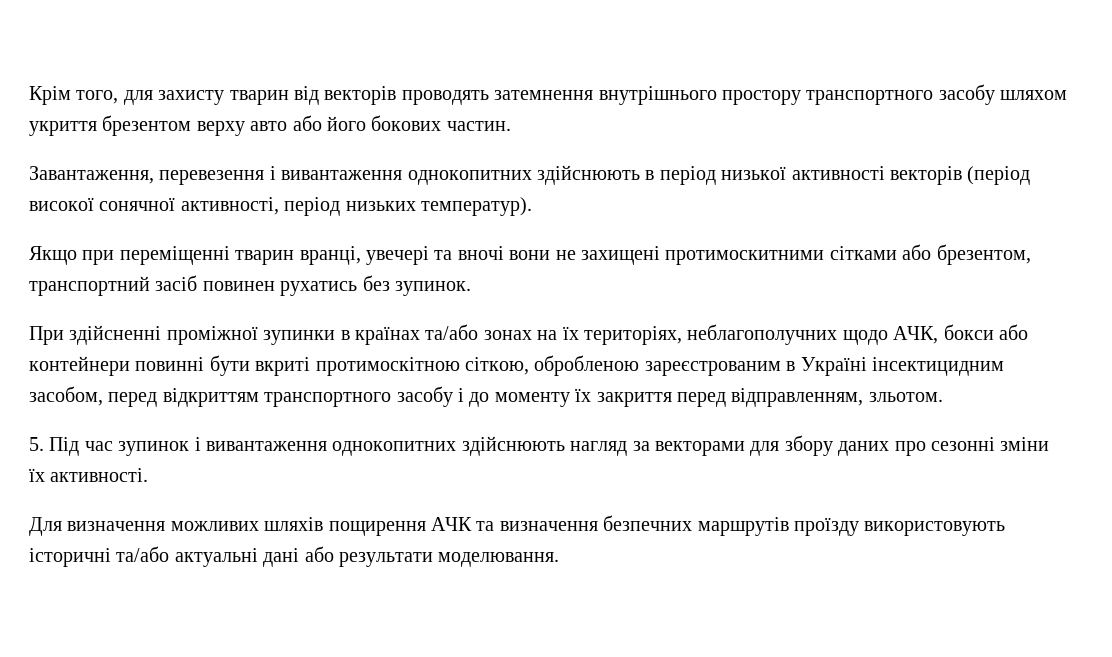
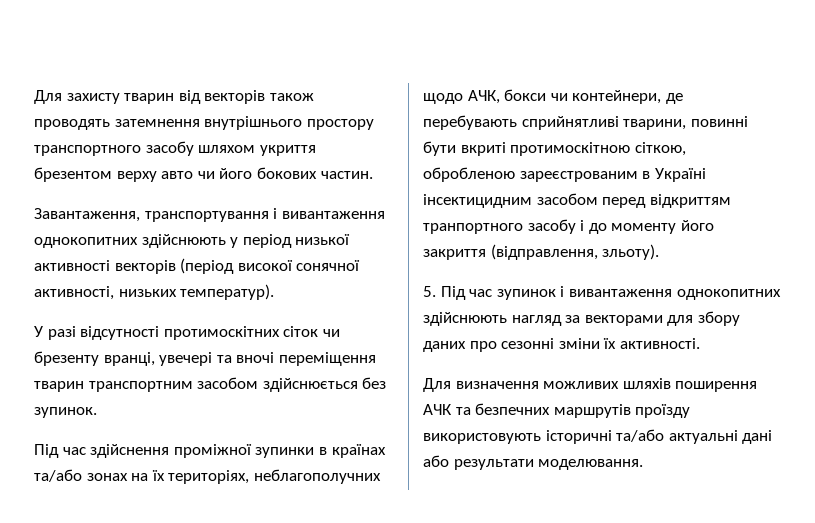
[29,86,153,105] Крім того, для -> [34,90,62,104] Для
(397, 95) none -> [269,93,314,101] також
[292,115,322,131] або -> [197,171,215,179] чи
[159,165,655,185] перевезення і вивантаження однокопитних здійснюють в -> [144,208,385,222] [34,234,239,248] транспортування і вивантаження однокопитних здійснюють у
[284,197,341,216] період -> (114, 293) none
[29,244,1031,265] [29,275,358,296] Якщо при переміщенні тварин вранці, увечері та вночі вони не захищені протимоскитними сітками або брезентом, транспортний засіб повинен рухатись -> [34,326,340,340] [34,351,376,366] [34,377,358,392] У разі відсутності протимоскітних сіток чи брезенту вранці, увечері та вночі переміщення тварин транспортним засобом здійснюється
[29,325,162,345] При здійсненні -> [34,444,170,458] Під час здійснення
[998,324,1028,340] [29,356,130,376] або контейнери -> [550,90,683,104] [423,115,687,130] чи контейнери, де перебувають сприйнятливі тварини,
[29,386,103,406] засобом, -> [536,193,598,205] засобом
[264,392,392,407] транспортного -> [423,223,523,234] транпортного
[575,388,943,407] їх закриття перед відправленням, зльотом. -> [680,220,714,231] [423,244,660,260] його закриття (відправлення, зльоту).
[328,521,426,536] пощирення -> [675,381,758,392] поширення
[499,521,598,531] визначення -> (471, 411) none

